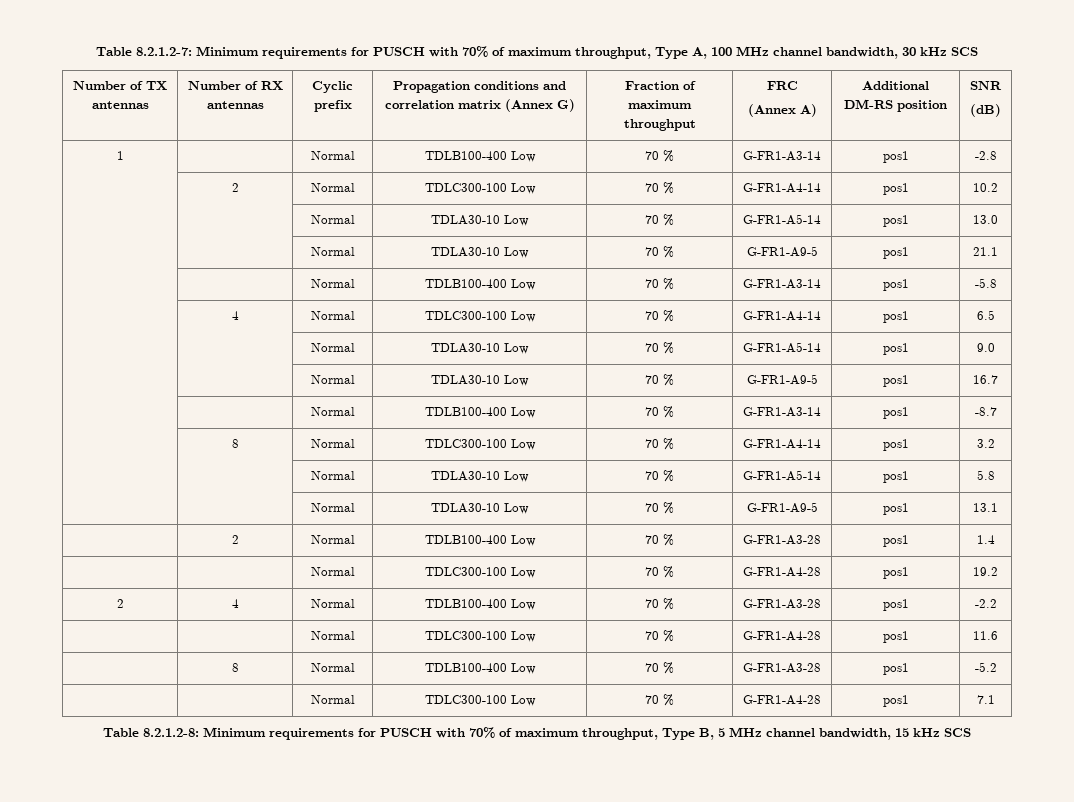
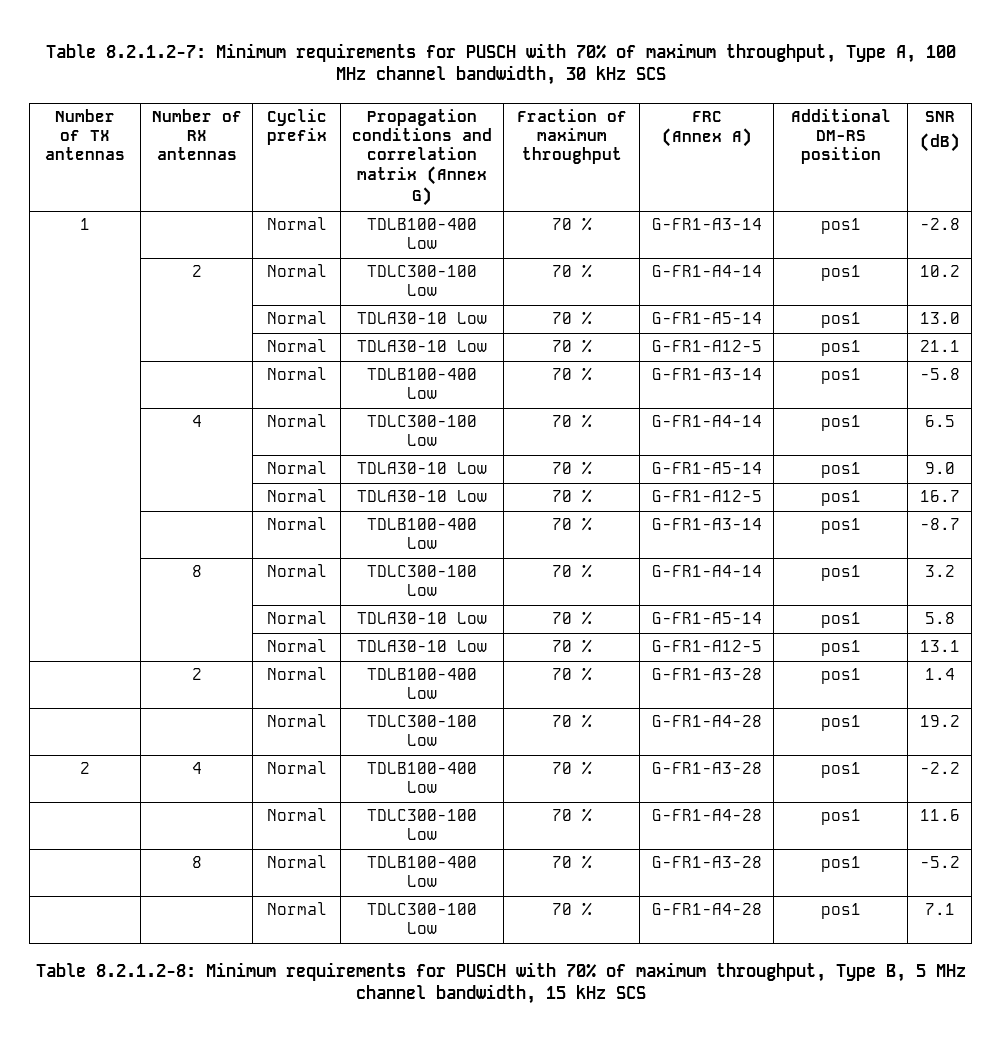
[746,246,818,257] G-FR1-A9-5 -> [651,340,762,352] G-FR1-A12-5
[746,374,818,385] G-FR1-A9-5 -> [651,490,762,502] G-FR1-A12-5
[746,502,818,513] G-FR1-A9-5 -> [651,640,762,652] G-FR1-A12-5

